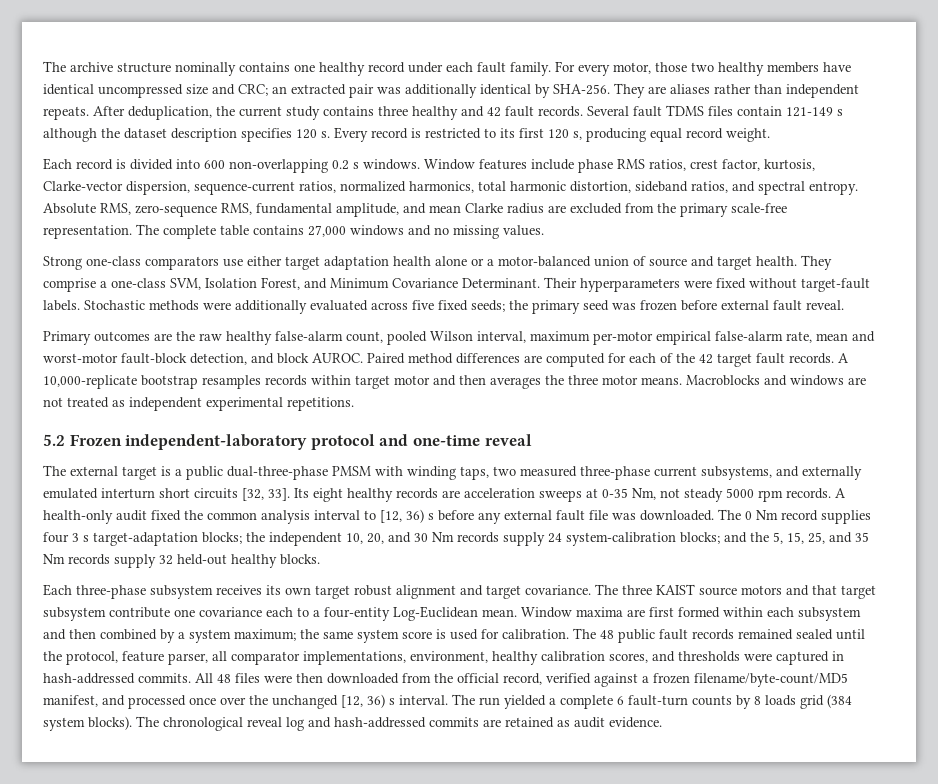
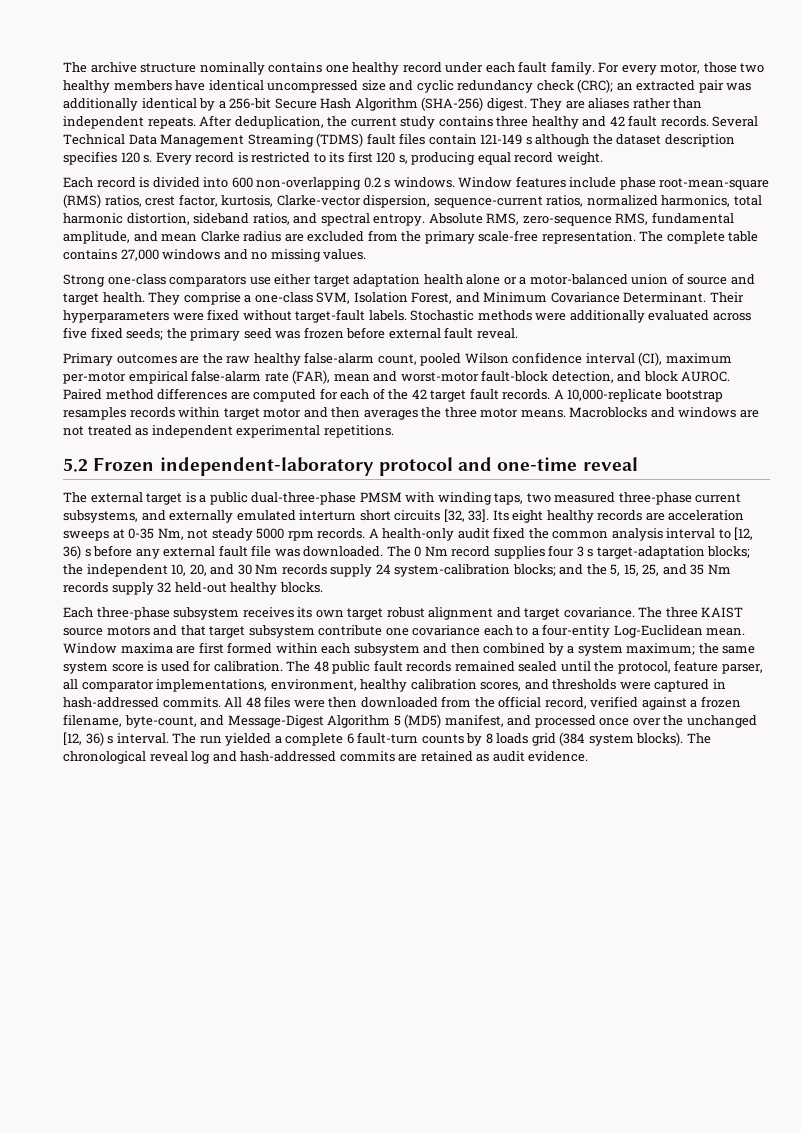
[238,84,268,96] CRC; -> [416,79,614,93] cyclic redundancy check (CRC);
[553,84,610,95] SHA-256. -> [218,97,527,111] a 256-bit Secure Hash Algorithm (SHA-256) digest.
[633,105,704,117] fault TDMS -> [63,133,396,147] Technical Data Management Streaming (TDMS) fault
[617,159,645,169] RMS -> [659,178,770,190] [63,194,101,208] root-mean-square (RMS)
[477,331,526,343] interval, -> [512,352,663,366] confidence interval (CI),
[786,331,812,343] rate, -> [264,370,331,384] rate (FAR),
[694,673,848,687] filename/byte-count/MD5 -> [63,714,442,728] filename, byte-count, and Message-Digest Algorithm 5 (MD5)

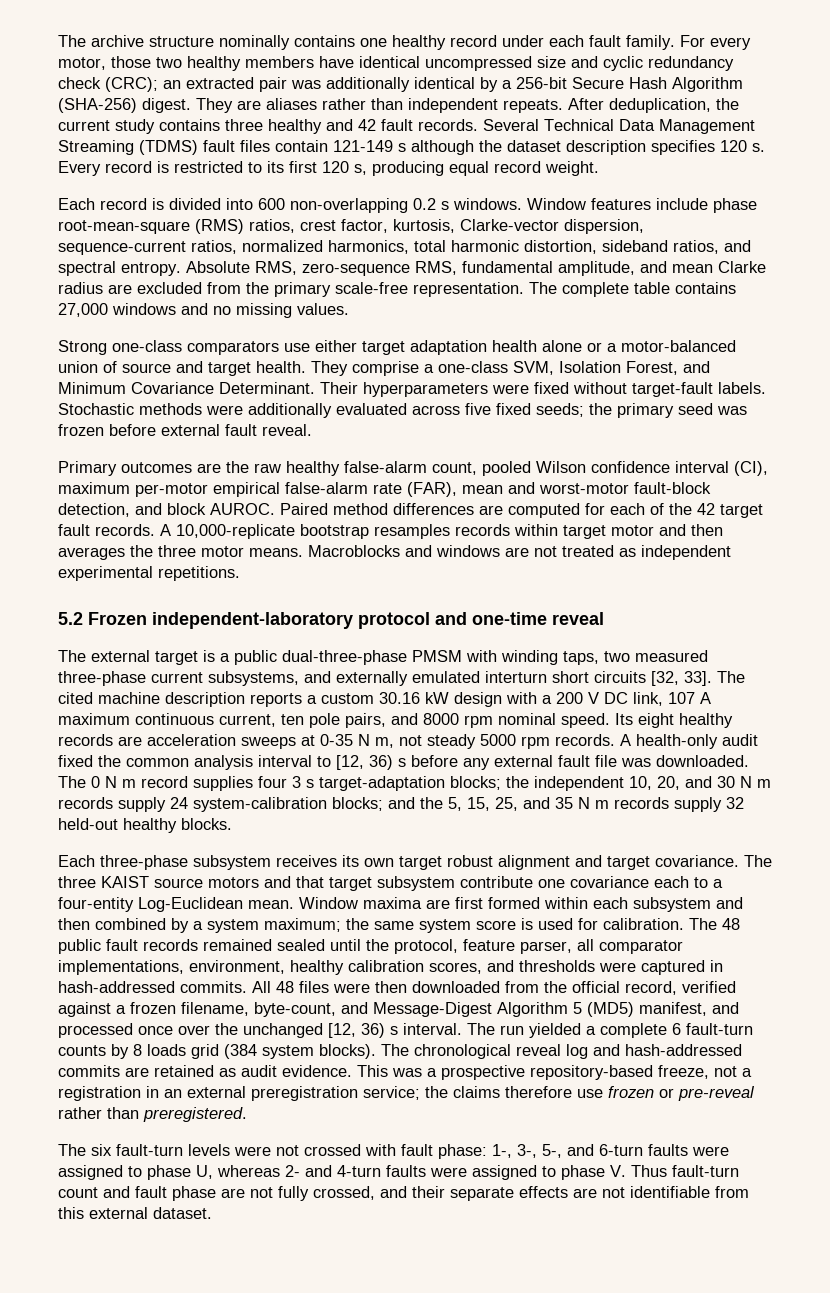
(490, 515) none -> [717,671,745,683] [58,692,711,707] [58,713,610,728] The cited machine description reports a custom 30.16 kW design with a 200 V DC link, 107 A maximum continuous current, ten pole pairs, and 8000 rpm nominal speed.
[157,528,184,540] Nm, -> [358,734,394,748] N m,
[424,546,448,556] Nm -> [105,776,136,788] N m
[255,564,279,574] Nm -> [740,776,771,788] N m
[707,564,731,574] Nm -> [578,797,609,809] N m
(589, 756) none -> [357,1065,752,1080] [58,1086,755,1101] [58,1107,247,1122] [58,1144,729,1159] [58,1165,739,1180] [58,1186,749,1201] [58,1207,212,1219] This was a prospective repository-based freeze, not a registration in an external preregistration service; the claims therefore use frozen or pre-reveal rather than preregistered. // The six fault-turn levels were not crossed with fault phase: 1-, 3-, 5-, and 6-turn faults were assigned to phase U, whereas 2- and 4-turn faults were assigned to phase V. Thus fault-turn count and fault phase are not fully crossed, and their separate effects are not identifiable from this external dataset.

